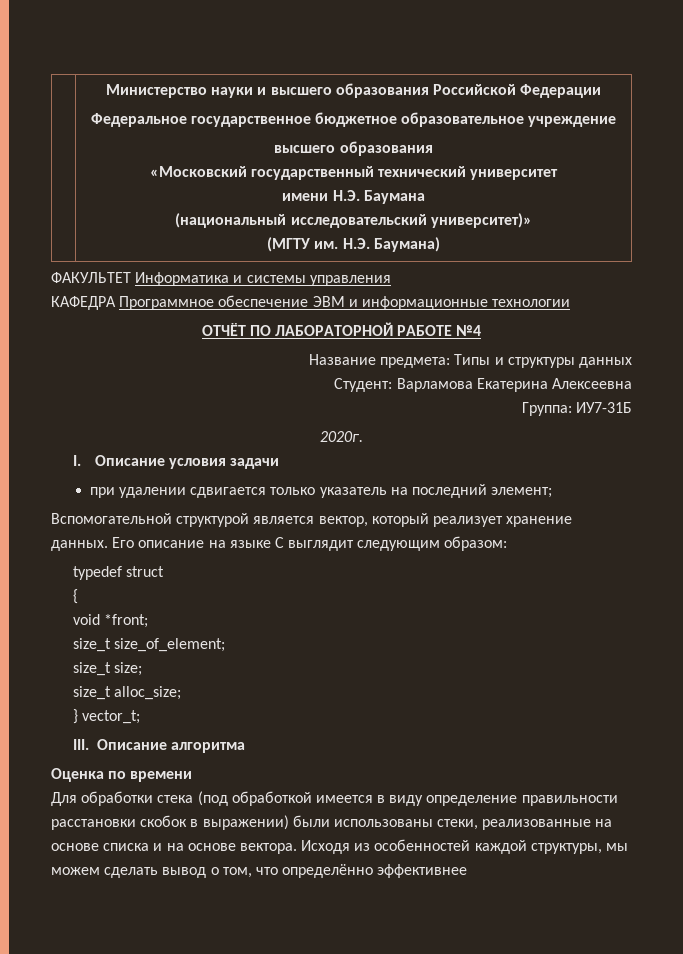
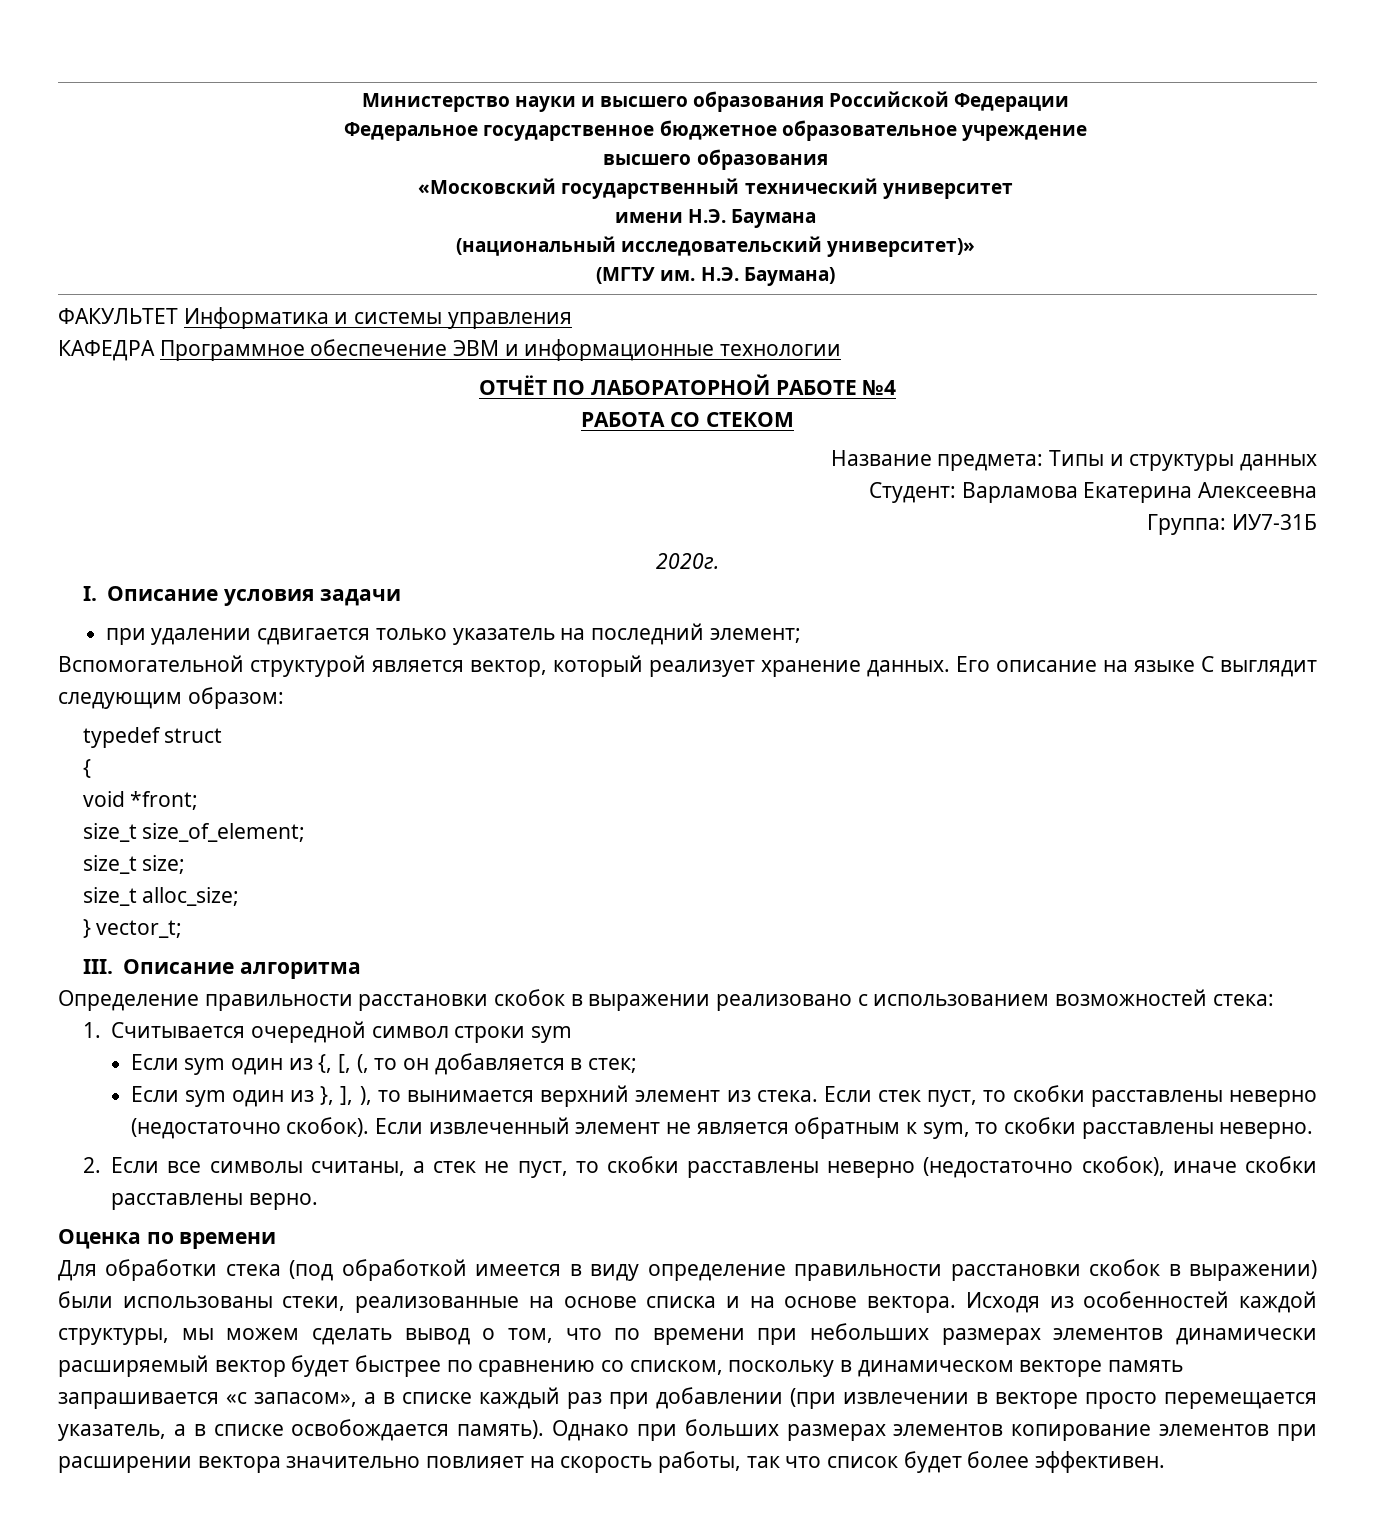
(482, 330) none -> [581,412,794,427] // РАБОТА СО СТЕКОМ
(245, 747) none -> [58,989,1274,1011] [82,1021,572,1043] [130,1053,637,1075] [130,1085,1317,1107] [130,1117,1314,1139] [82,1156,1317,1178] [111,1193,318,1210] // Определение правильности расстановки скобок в выражении реализовано с использованием возможностей стека: // 1. Считывается очередной символ строки sym // Если sym один из {, [, (, то он добавляется в стек; // Если sym один из }, ], ), то вынимается верхний элемент из стека. Если стек пуст, то скобки расставлены неверно (недостаточно скобок). Если извлеченный элемент не является обратным к sym, то скобки расставлены неверно. // 2. Если все символы считаны, а стек не пуст, то скобки расставлены неверно (недостаточно скобок), иначе скобки расставлены верно.
[282,864,468,878] определённо эффективнее -> [614,1323,1317,1345] [58,1355,1184,1377] [58,1387,1317,1409] [58,1419,1317,1441] [58,1451,1166,1473] по времени при небольших размерах элементов динамически расширяемый вектор будет быстрее по сравнению со списком, поскольку в динамическом векторе память запрашивается «с запасом», а в списке каждый раз при добавлении (при извлечении в векторе просто перемещается указатель, а в списке освобождается память). Однако при больших размерах элементов копирование элементов при расширении вектора значительно повлияет на скорость работы, так что список будет более эффективен.

